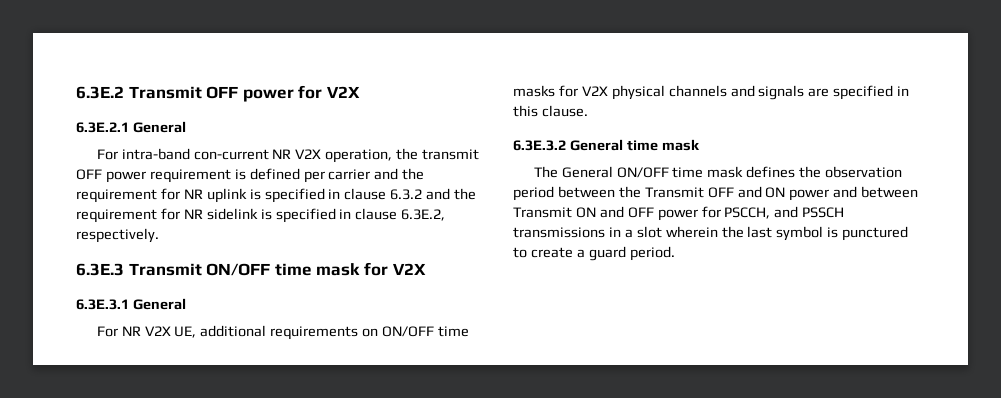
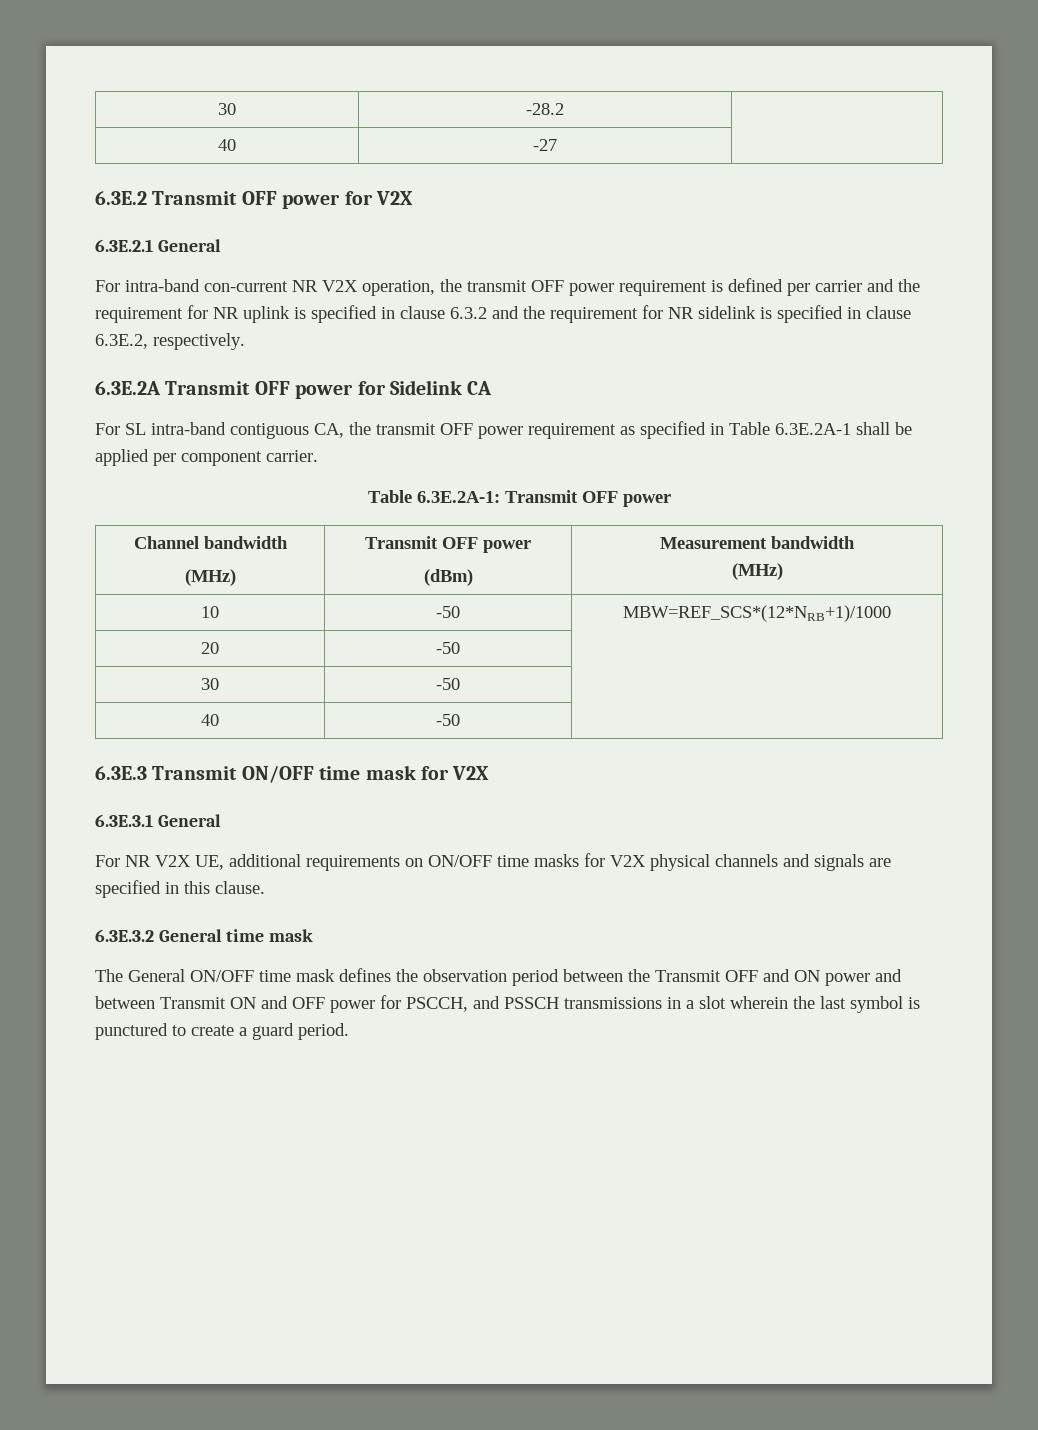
(76, 92) none -> [218,103,236,115] [526,103,564,115] [218,139,236,151] [533,139,557,151] 30 | -28.2 | // 40 | -27 | //
(159, 235) none -> [95,380,493,399] [95,421,912,439] [95,449,318,466] [367,490,671,507] [133,536,288,549] [184,569,236,586] [365,536,531,553] [423,569,473,586] [660,536,855,549] [731,563,783,580] [201,606,219,618] [436,606,460,618] [623,605,891,622] [201,642,219,654] [436,642,460,654] [201,678,219,690] [436,678,460,690] [201,714,219,726] [436,714,460,726] // 6.3E.2A Transmit OFF power for Sidelink CA // For SL intra-band contiguous CA, the transmit OFF power requirement as specified in Table 6.3E.2A-1 shall be applied per component carrier. // Table 6.3E.2A-1: Transmit OFF power // Channel bandwidth // (MHz) | Transmit OFF power // (dBm) | Measurement bandwidth // (MHz) // 10 | -50 | MBW=REF_SCS*(12*NRB+1)/1000 // 20 | -50 | // 30 | -50 | // 40 | -50 |

